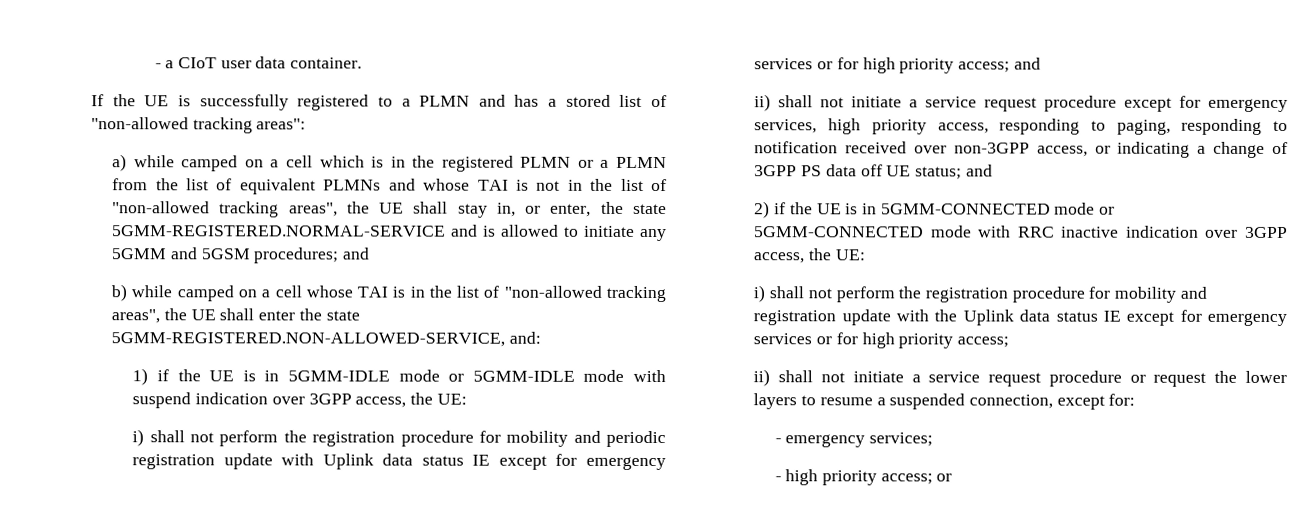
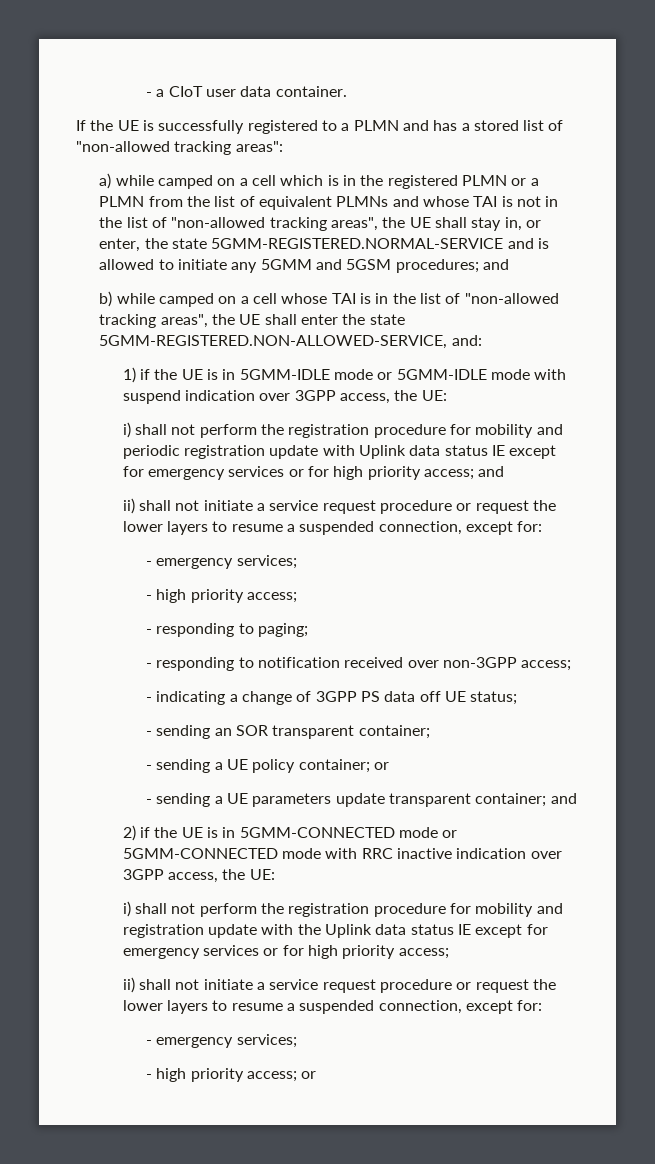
[1124,95,1288,112] [754,118,1171,135] except for emergency services, high priority access, responding to paging, -> [456,500,556,514] [122,521,543,535] [146,555,297,569] [146,589,298,603] [146,623,309,637] [146,663,153,668] or request the lower layers to resume a suspended connection, except for: // - emergency services; // - high priority access; // - responding to paging; // -
[1036,145,1111,157] access, or -> [521,660,572,671] [146,697,153,702] access; // -
(963, 173) none -> [146,725,430,739] [146,759,390,773] [146,793,547,807] // - sending an SOR transparent container; // - sending a UE policy container; or // - sending a UE parameters update transparent container;

